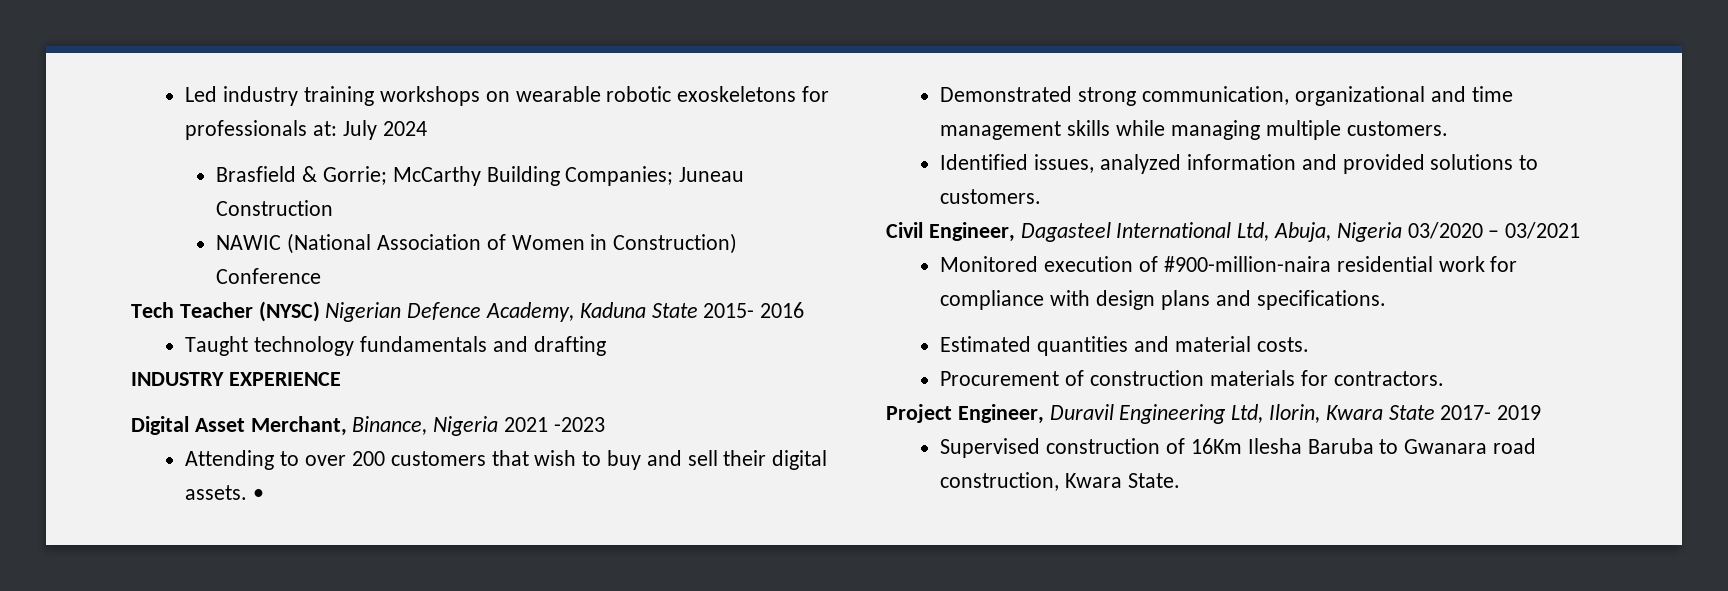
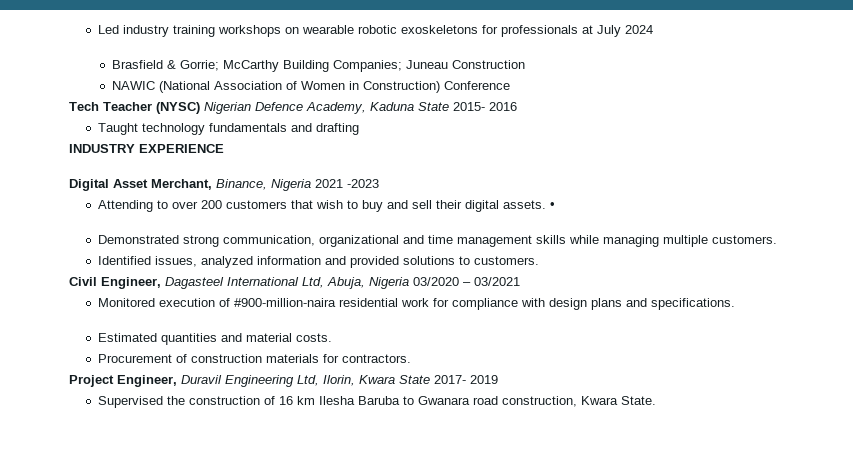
[313,121,338,136] at: -> [581,25,593,34] at
(1041, 448) none -> [166,396,185,405] the
[1190,438,1242,454] 16Km -> [278,396,315,405] 16 km

